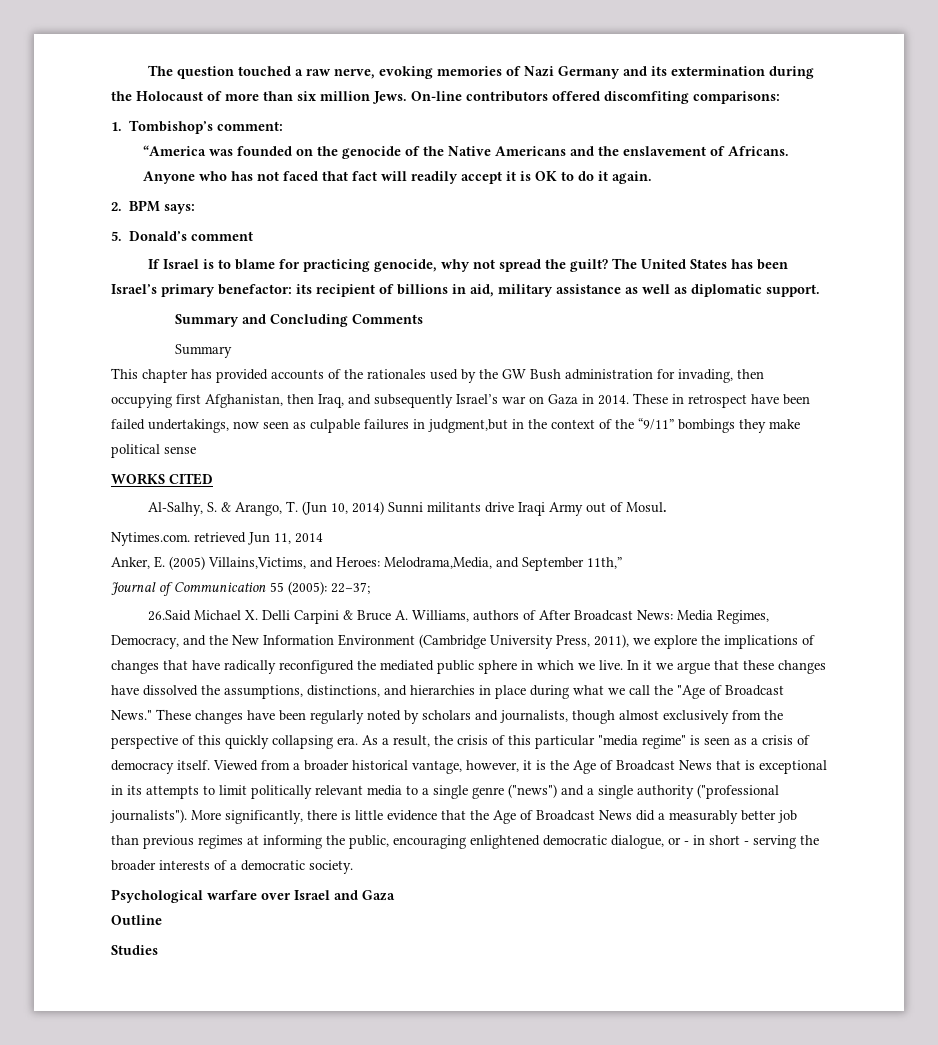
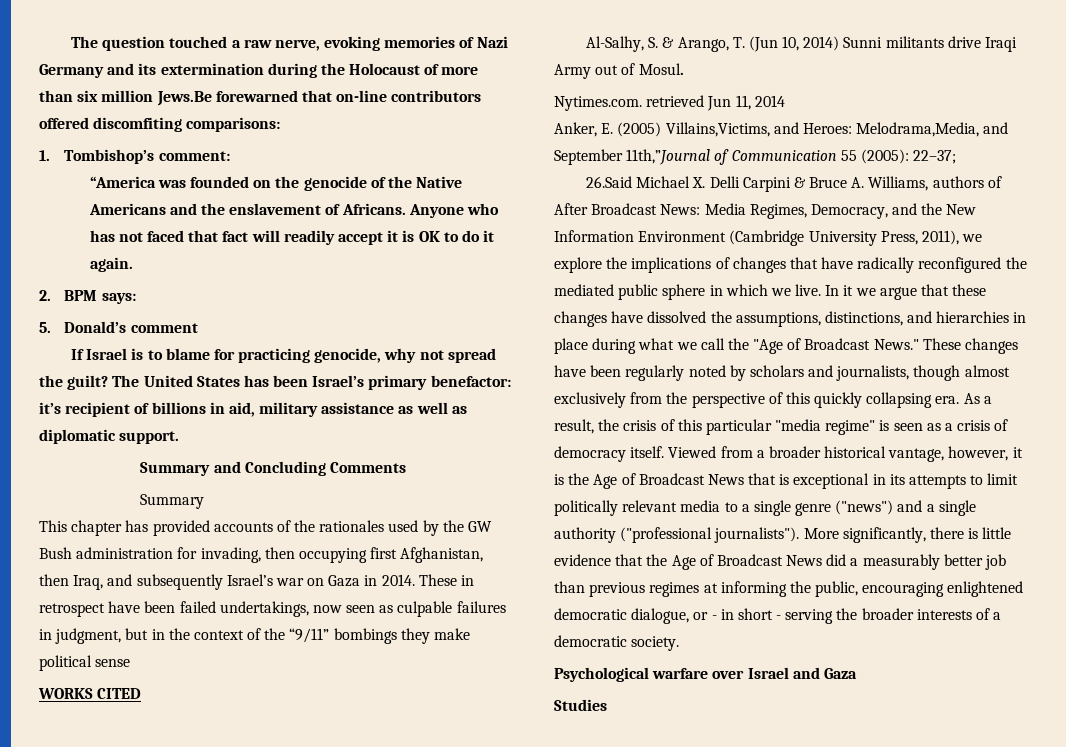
[372,91,462,104] Jews. On-line -> [156,90,388,106] Jews.Be forewarned that on-line
[296,284,312,294] its -> [39,402,61,414] it’s
[428,419,508,433] judgment,but -> [55,628,149,644] judgment, but
[587,557,622,569] [111,582,156,595] 11th,” // Journal -> [626,149,711,165] 11th,”Journal
[111,915,162,925] // Outline -> (857, 673) none

